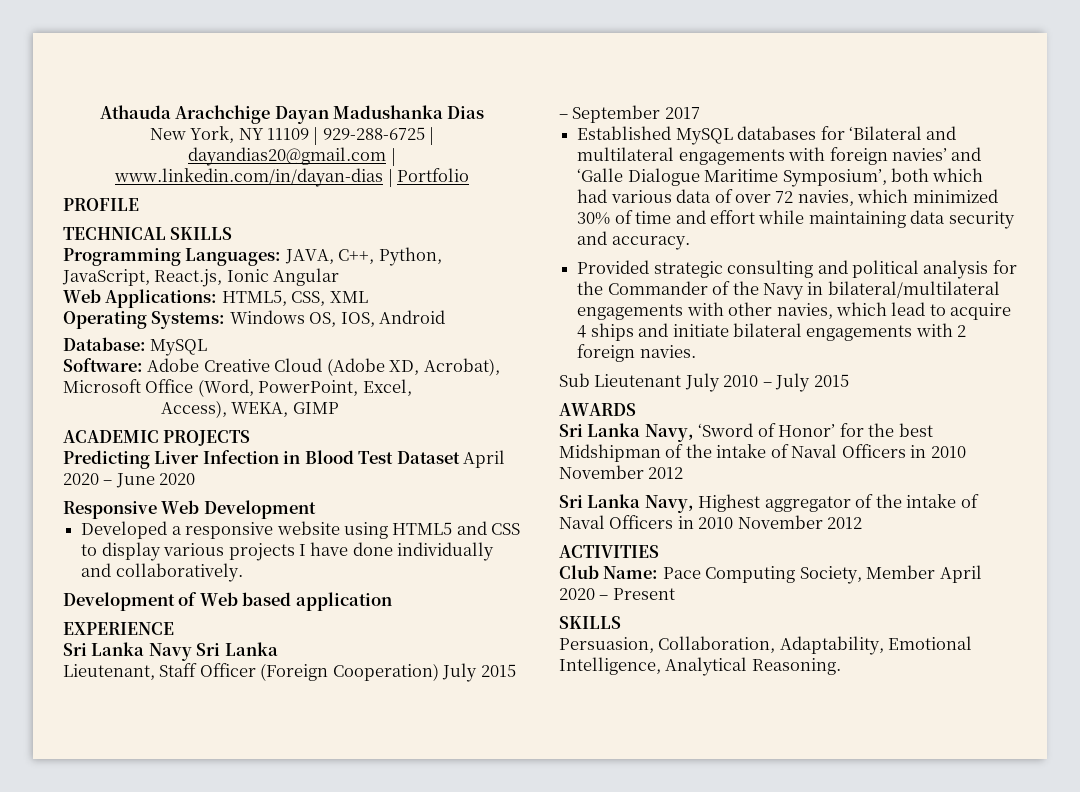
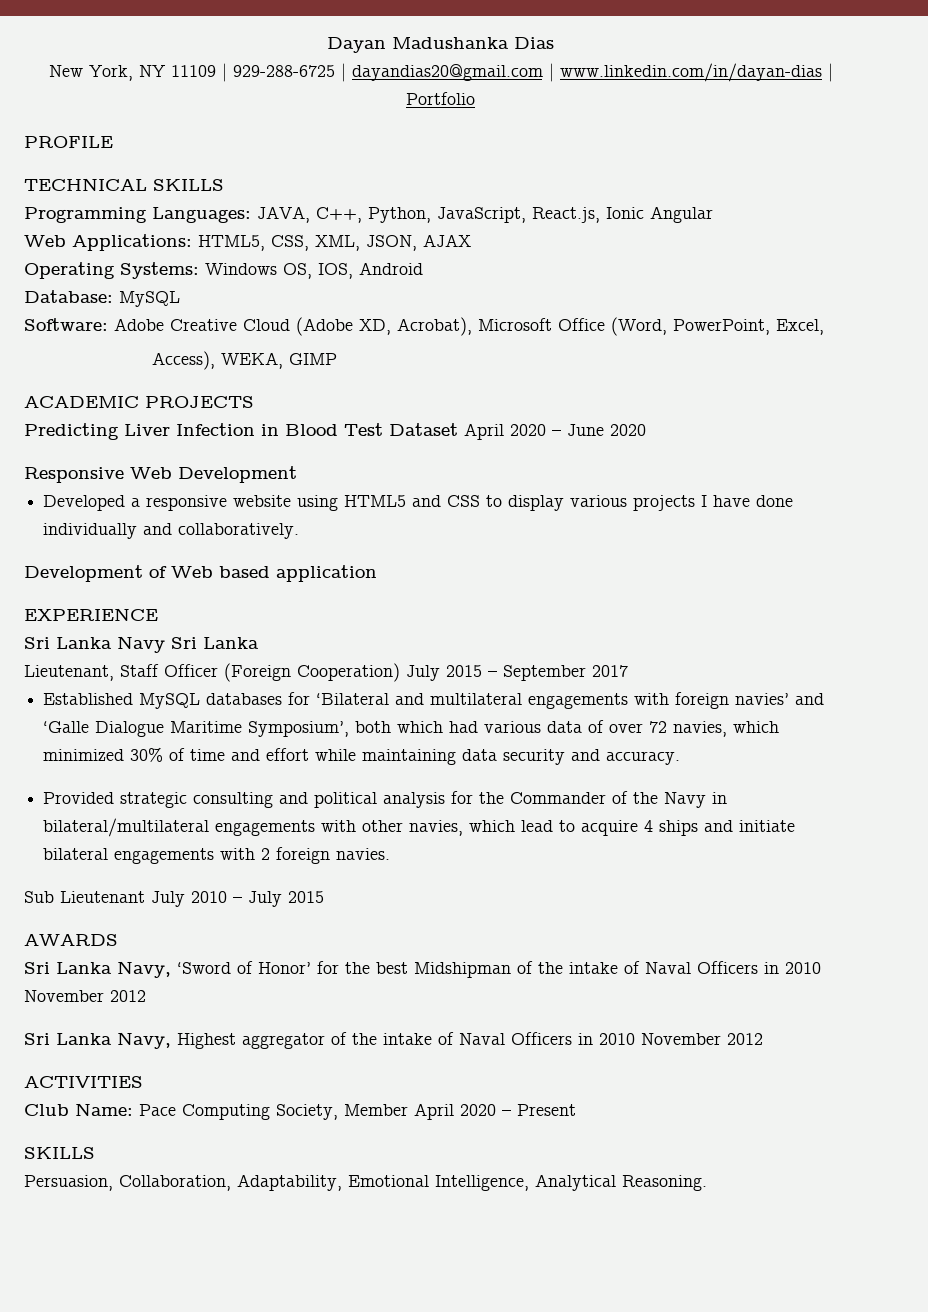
[99,105,271,124] Athauda Arachchige -> (327, 45) none
[329,291,368,303] XML -> [315,234,471,251] XML, JSON, AJAX

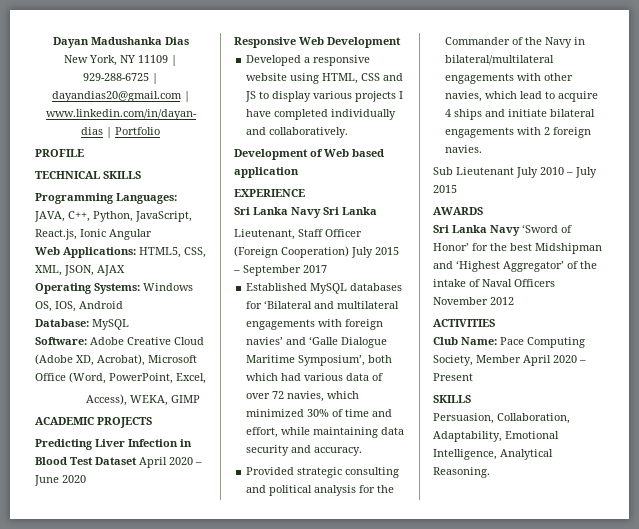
[344,495,481,507] HTML5 and CSS -> [322,73,404,84] [245,91,257,102] HTML, CSS and JS
[756,495,794,507] done -> [274,109,329,120] completed
[266,748,310,761] effort -> [246,427,279,438] effort,
[117,961,171,978] Navy, -> [490,225,520,236] Navy
[517,961,821,974] [24,990,146,1002] [24,1032,635,1049] of the intake of Naval Officers in 2010 November 2012 // Sri Lanka Navy, Highest aggregator of the intake of Naval Officers in 2010 -> [433,260,597,272] [433,279,555,287] and ‘Highest Aggregator’ of the intake of Naval Officers

